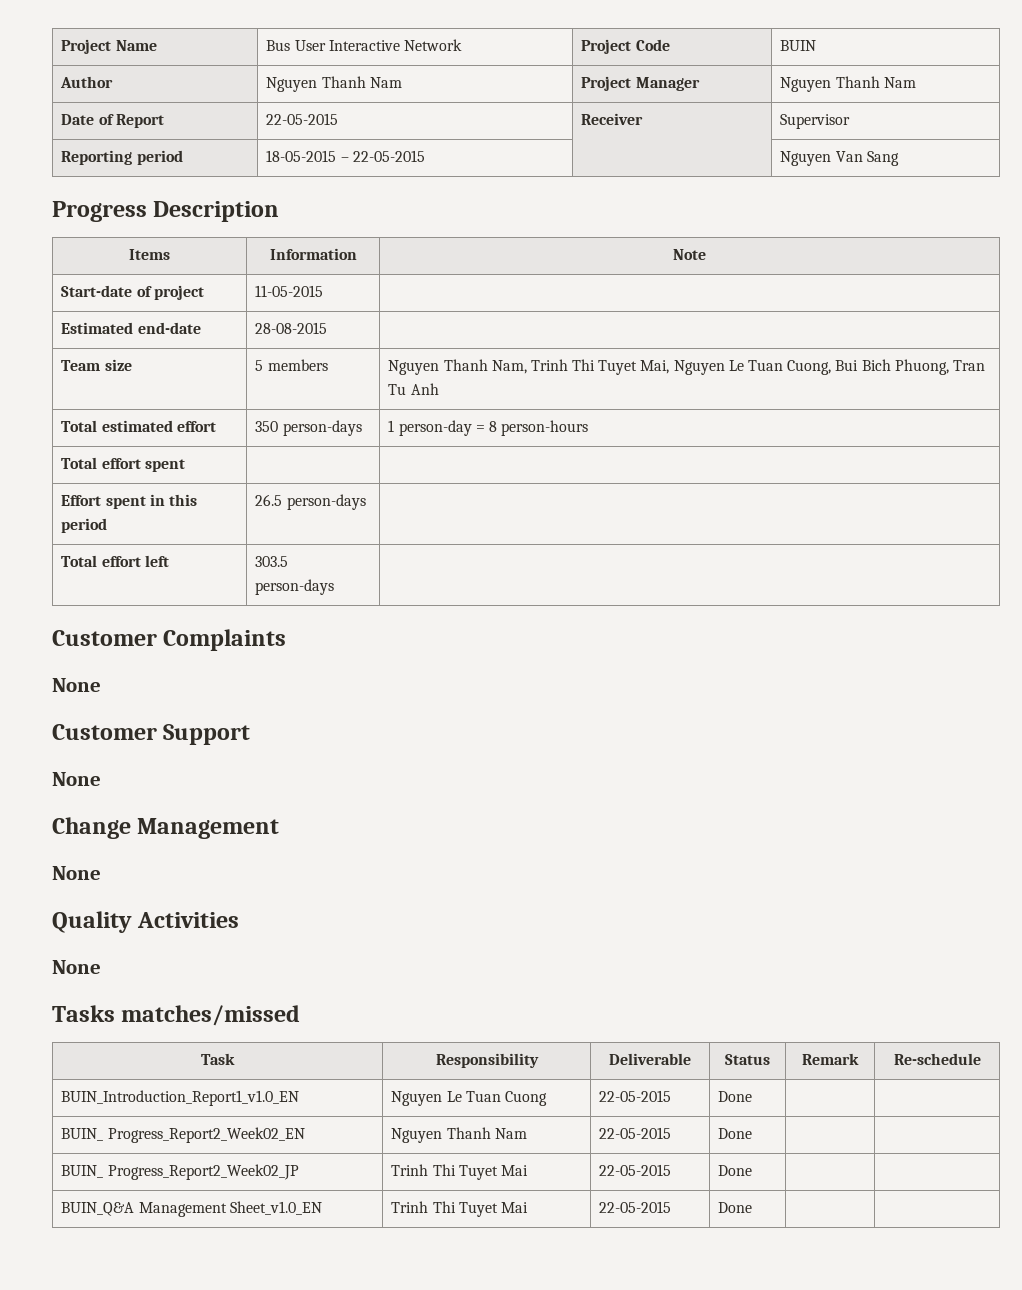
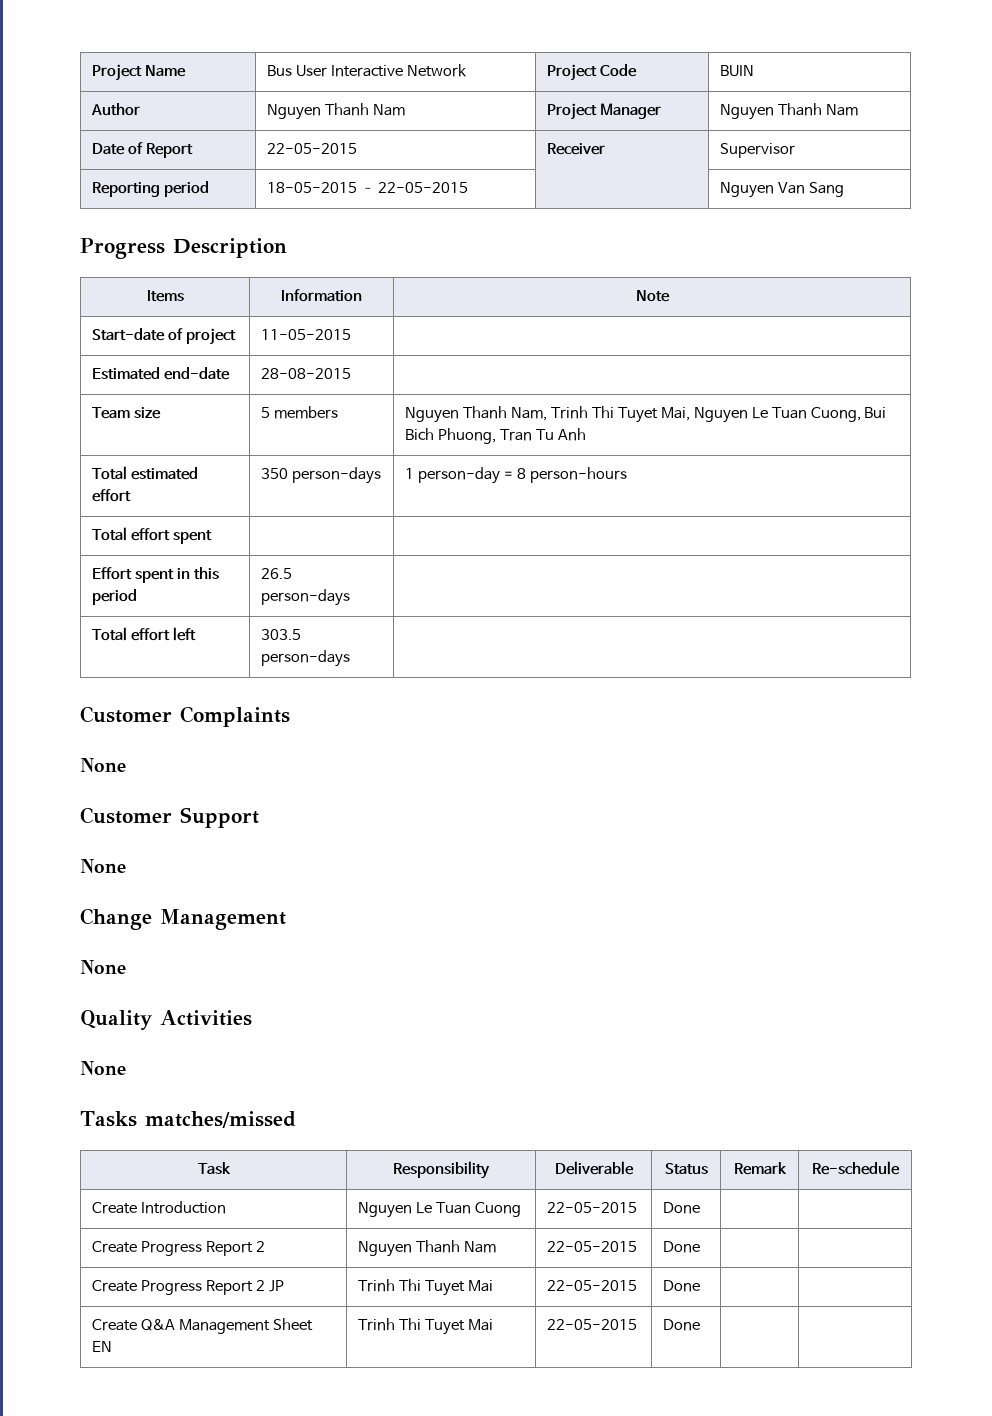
[61,1090,300,1106] BUIN_Introduction_Report1_v1.0_EN -> [92,1201,227,1214] Create Introduction
[61,1127,305,1143] BUIN_ Progress_Report2_Week02_EN -> [92,1241,266,1256] Create Progress Report 2
[61,1164,299,1180] BUIN_ Progress_Report2_Week02_JP -> [92,1280,285,1295] Create Progress Report 2 JP
[61,1201,322,1217] BUIN_Q&A Management Sheet_v1.0_EN -> [92,1318,314,1334] [92,1341,113,1352] Create Q&A Management Sheet EN

